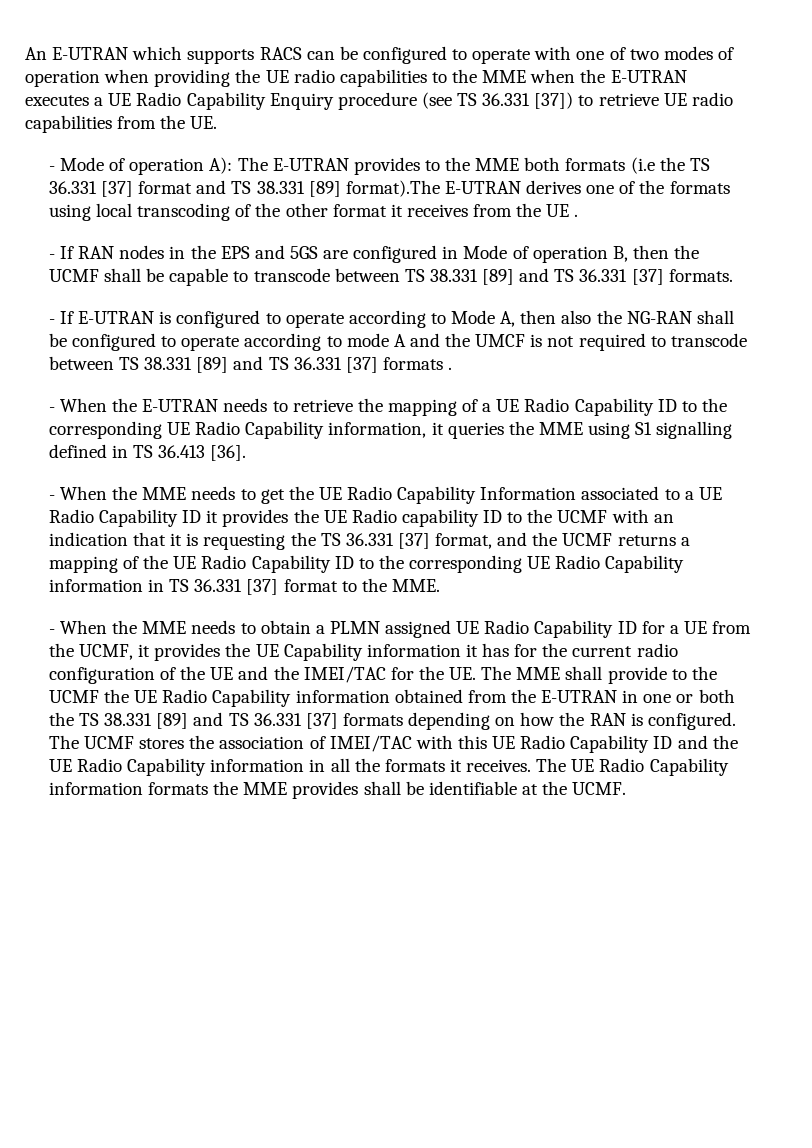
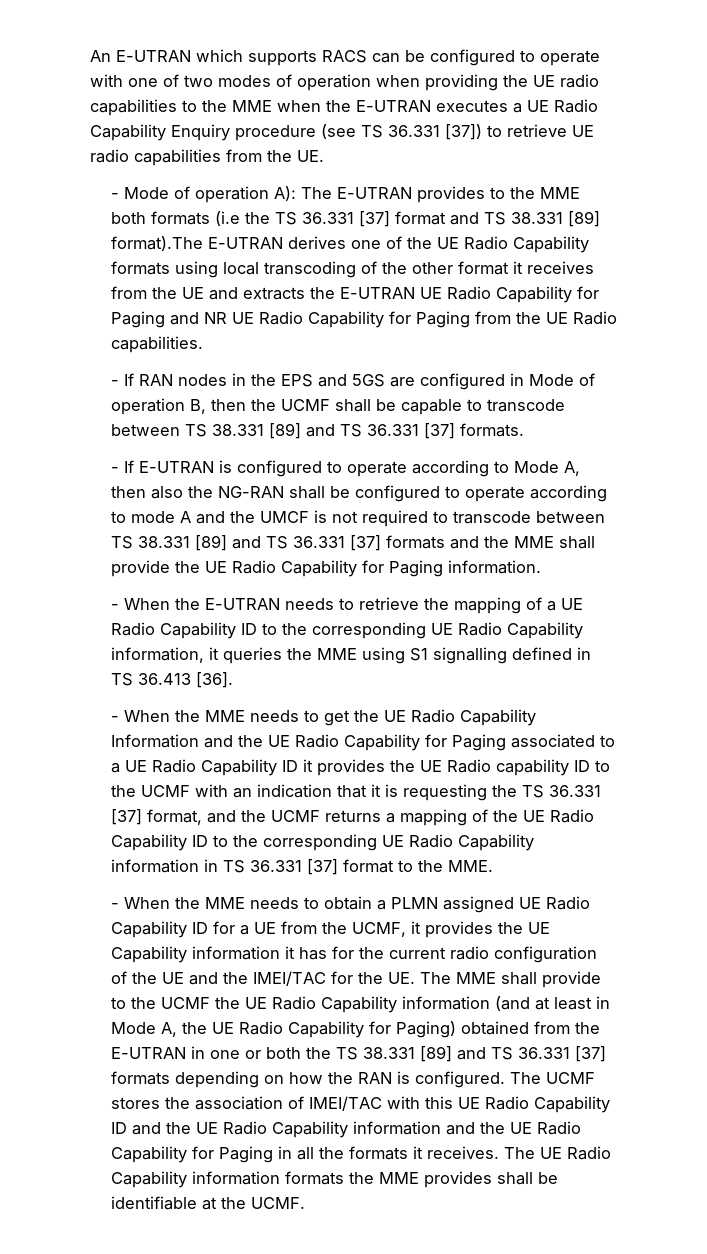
(665, 187) none -> [436,236,589,253] UE Radio Capability
[574,214,579,217] . -> [208,286,599,303] [110,311,617,328] [110,336,203,353] and extracts the E-UTRAN UE Radio Capability for Paging and NR UE Radio Capability for Paging from the UE Radio capabilities.
[448,367,453,370] . -> [449,536,595,549] [110,560,541,577] and the MME shall provide the UE Radio Capability for Paging information.
(577, 493) none -> [203,734,506,751] and the UE Radio Capability for Paging
(390, 696) none -> [494,996,610,1011] [110,1021,456,1038] (and at least in Mode A, the UE Radio Capability for Paging)
(305, 765) none -> [445,1121,581,1135] [110,1146,273,1163] and the UE Radio Capability for Paging

